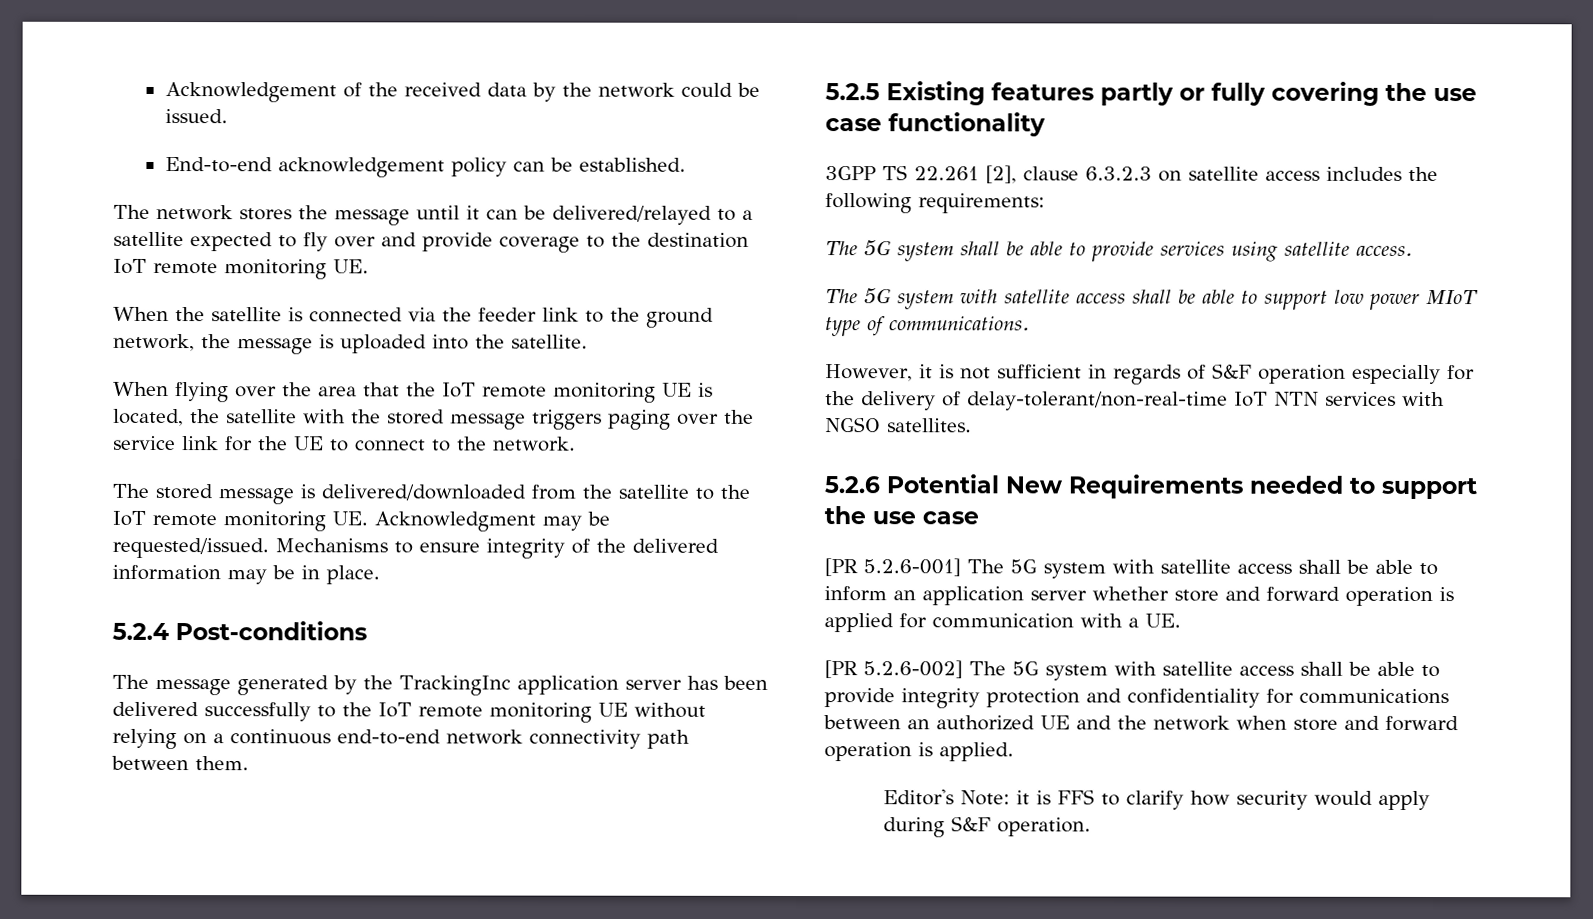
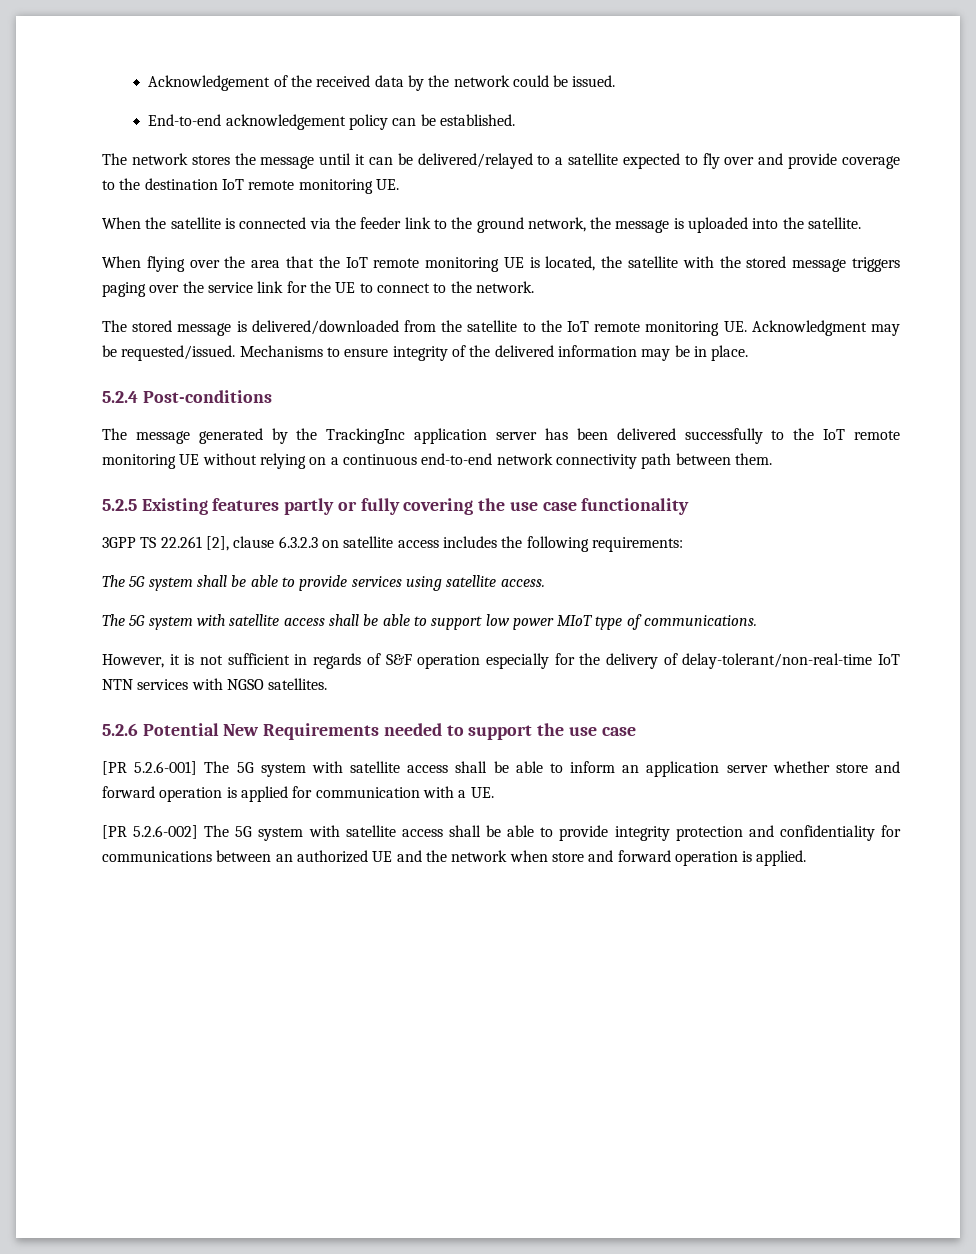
[882,789,1430,810] [882,816,1091,838] // Editor's Note: it is FFS to clarify how security would apply during S&F operation. -> (807, 858) none

